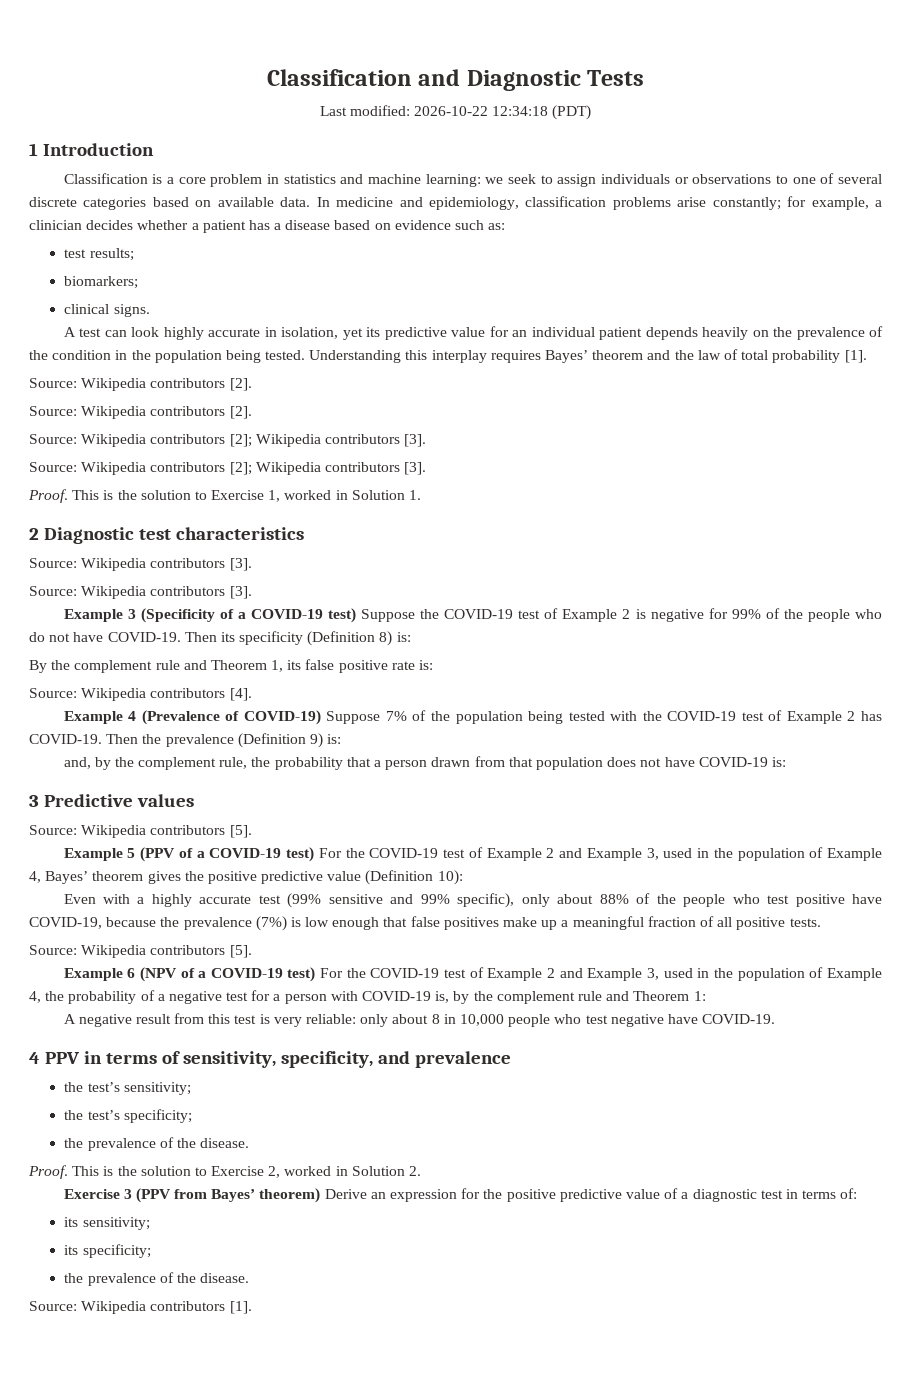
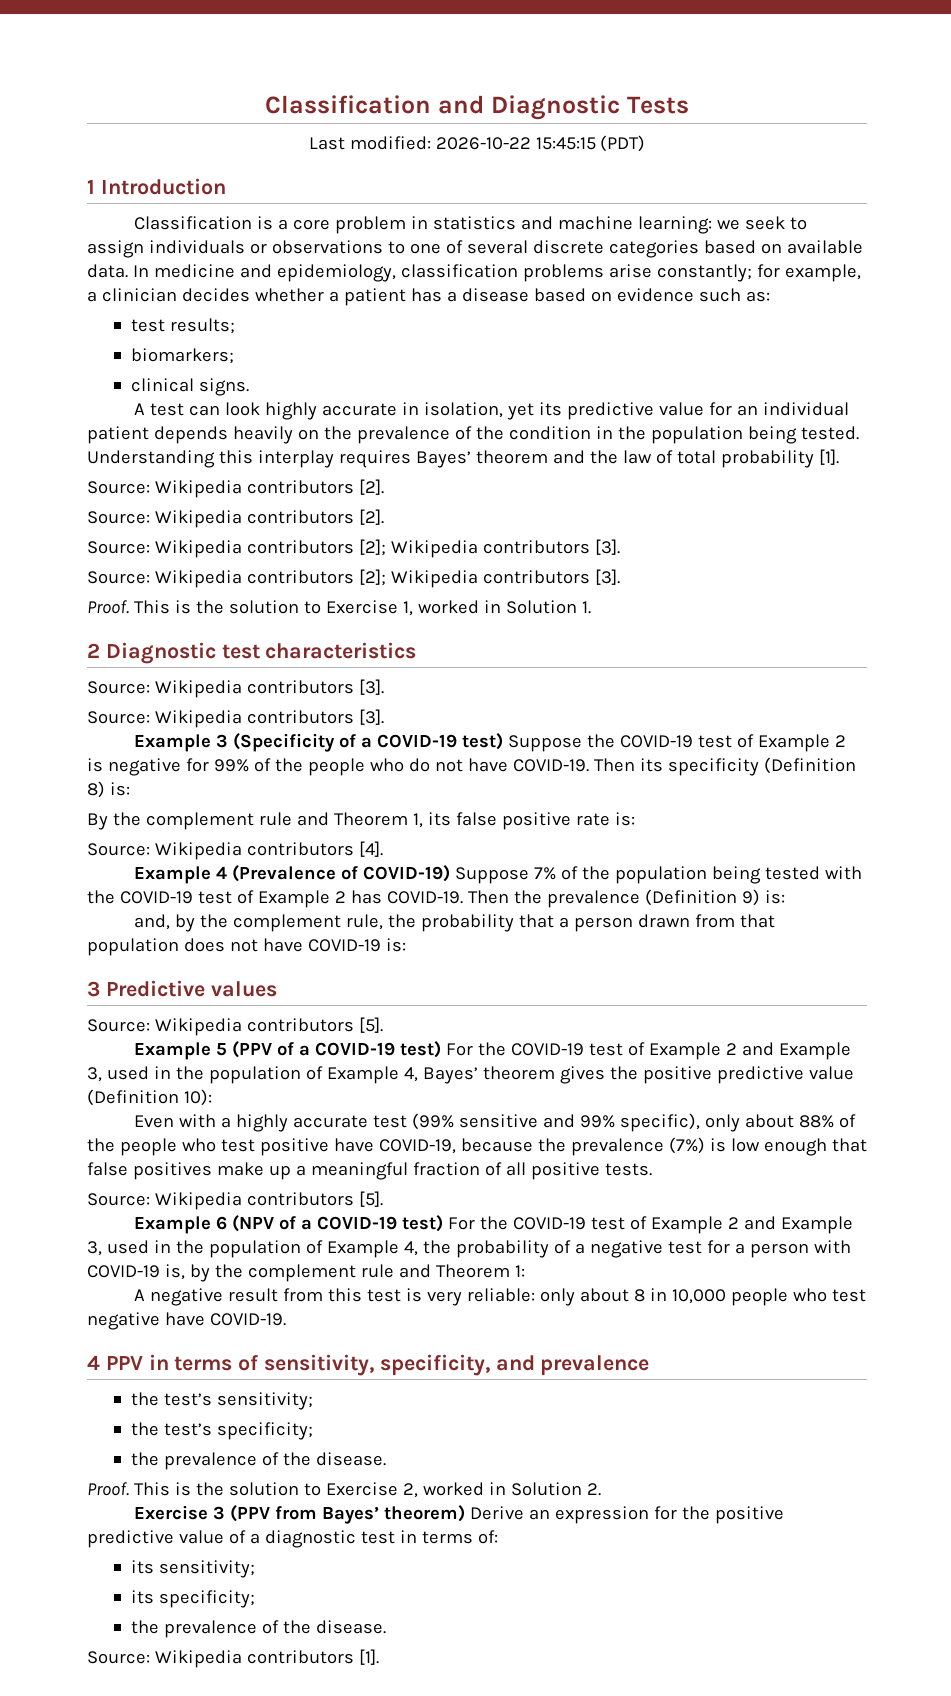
[492,106,549,116] 12:34:18 -> [535,137,596,150] 15:45:15

